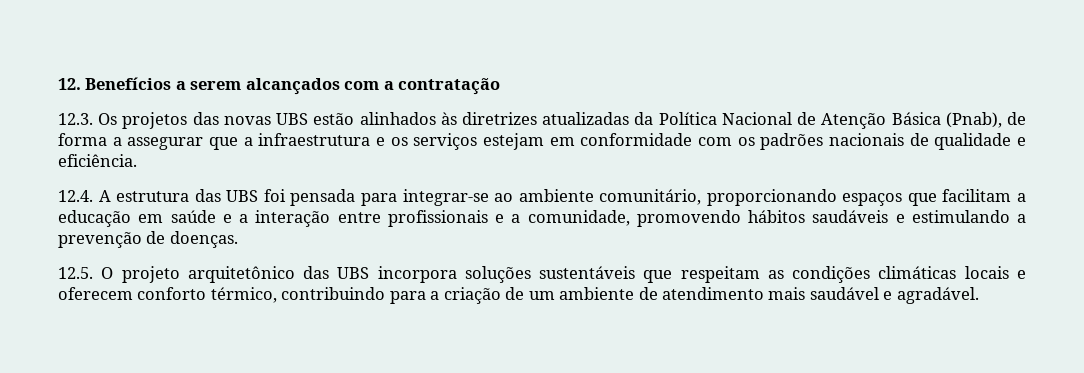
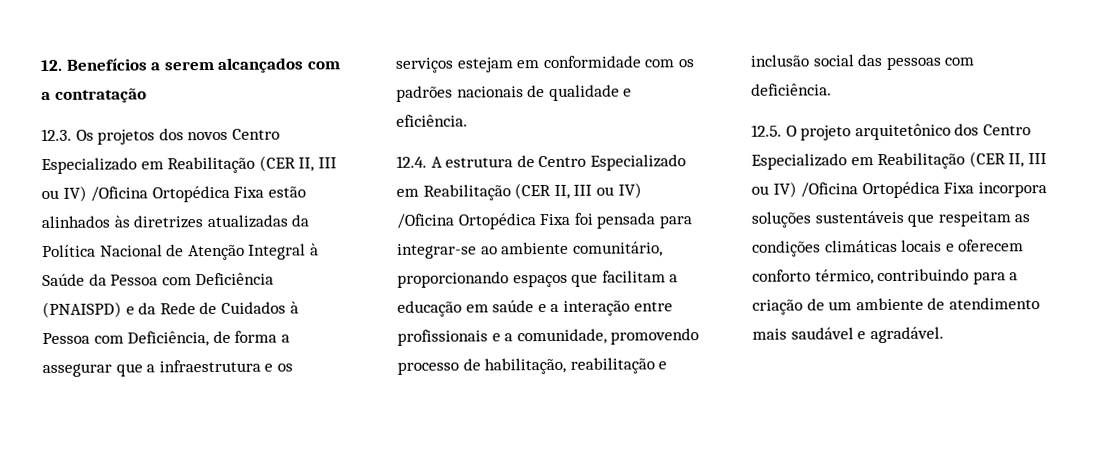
[192,112,309,125] das novas UBS -> [158,128,280,141] [41,155,337,175] [41,185,265,203] dos novos Centro Especializado em Reabilitação (CER II, III ou IV) /Oficina Ortopédica Fixa
[891,112,1002,128] Básica (Pnab), -> [248,243,319,260] [42,272,275,287] [42,301,299,319] [42,331,210,347] Integral à Saúde da Pessoa com Deficiência (PNAISPD) e da Rede de Cuidados à Pessoa com Deficiência,
[194,189,259,202] das UBS -> [516,154,686,171] [396,182,642,201] [396,213,571,230] de Centro Especializado em Reabilitação (CER II, III ou IV) /Oficina Ortopédica Fixa
[748,210,1026,223] [58,231,238,248] [58,266,370,283] hábitos saudáveis e estimulando a prevenção de doenças. // 12.5. O projeto arquitetônico das UBS -> [397,357,668,375] [750,54,976,71] [751,83,832,96] [751,123,1031,141] [751,151,1047,170] [751,181,975,199] processo de habilitação, reabilitação e inclusão social das pessoas com deficiência. // 12.5. O projeto arquitetônico dos Centro Especializado em Reabilitação (CER II, III ou IV) /Oficina Ortopédica Fixa

